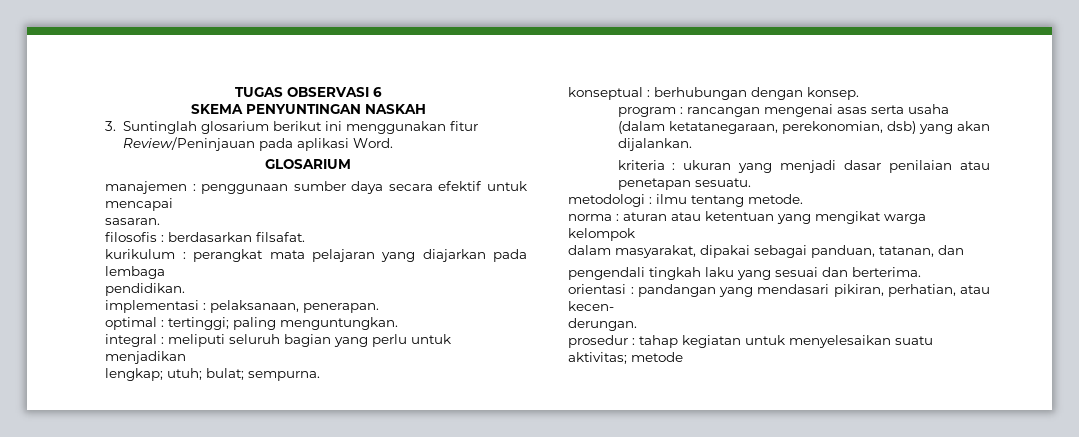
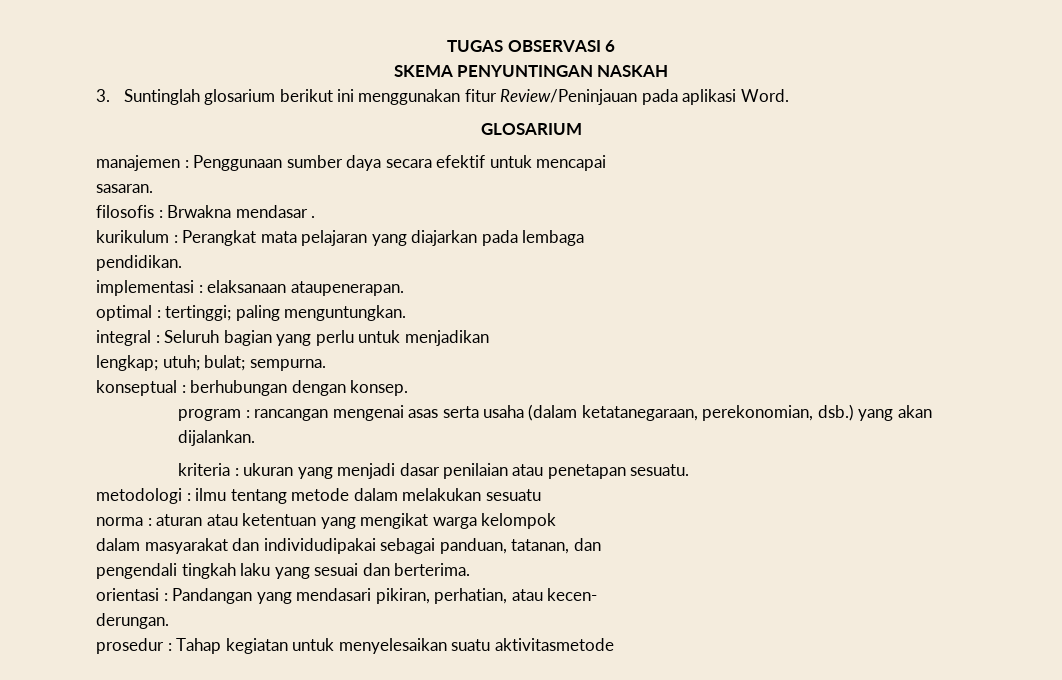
[201,184,289,194] penggunaan -> [193,155,283,171] Penggunaan
[168,232,306,242] berdasarkan filsafat. -> [167,205,316,218] Brwakna mendasar .
[193,249,264,262] perangkat -> [182,230,257,246] Perangkat
[210,300,380,313] pelaksanaan, penerapan. -> [207,280,404,296] elaksanaan ataupenerapan.
[168,334,281,347] meliputi seluruh -> [164,330,220,343] Seluruh
[886,121,916,134] dsb) -> [817,404,854,421] dsb.)
[748,194,804,204] metode. -> [291,488,541,501] metode dalam melakukan sesuatu
[615,245,751,258] masyarakat, dipakai -> [144,538,376,554] masyarakat dan individudipakai
[637,284,716,297] pandangan -> [172,588,253,604] Pandangan
[639,335,679,348] tahap -> [176,638,222,654] Tahap
[568,352,684,364] aktivitas; metode -> [494,638,614,651] aktivitasmetode

